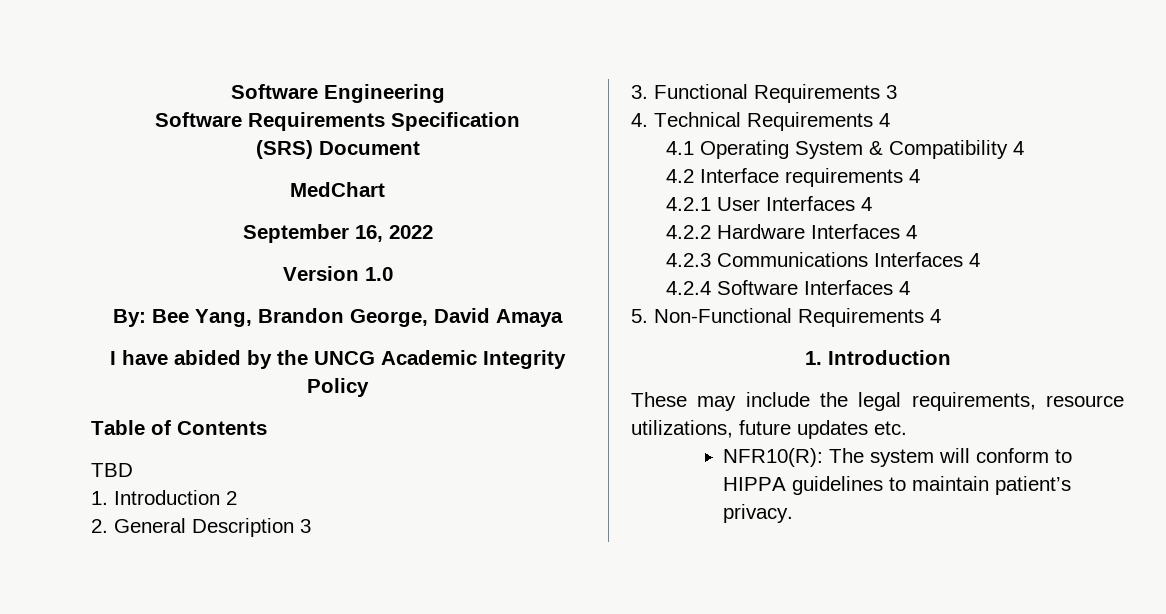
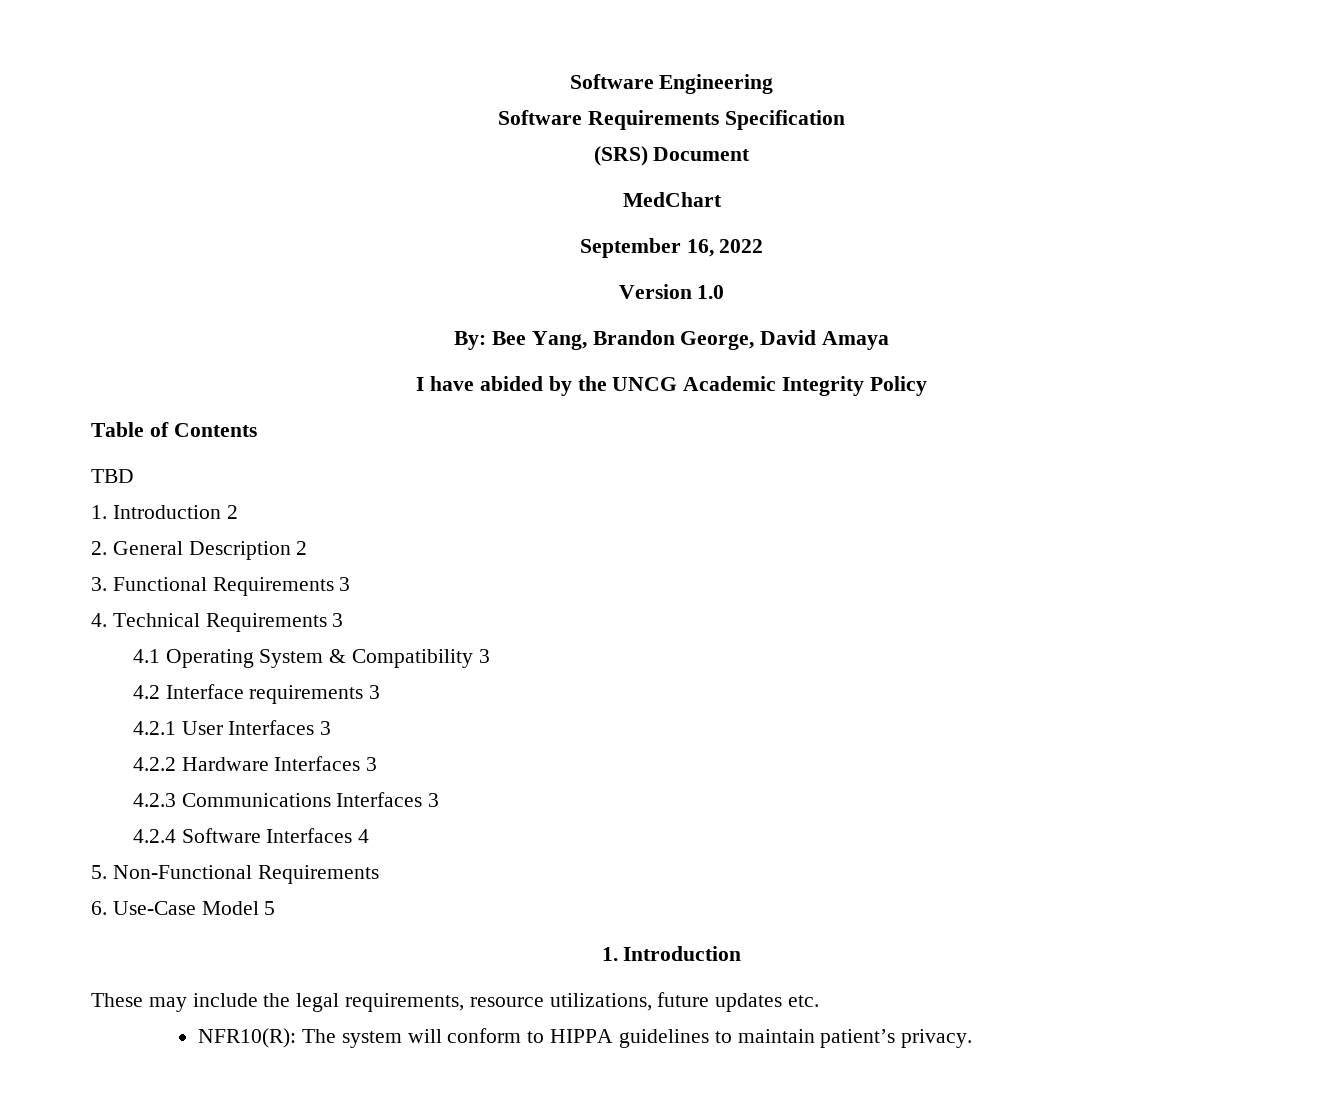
[300,519,311,533] 3 -> [296,541,308,555] 2
[879,113,890,127] 4 -> [332,613,344,627] 3
[1012,141,1024,155] 4 -> [478,649,490,663] 3
[908,169,920,183] 4 -> [369,685,381,699] 3
[860,197,872,211] 4 -> [320,721,332,735] 3
[905,225,917,239] 4 -> [366,757,378,771] 3
[968,253,980,267] 4 -> [428,793,440,807] 3
[930,309,941,323] 4 -> [91,901,276,915] // 6. Use-Case Model 5

